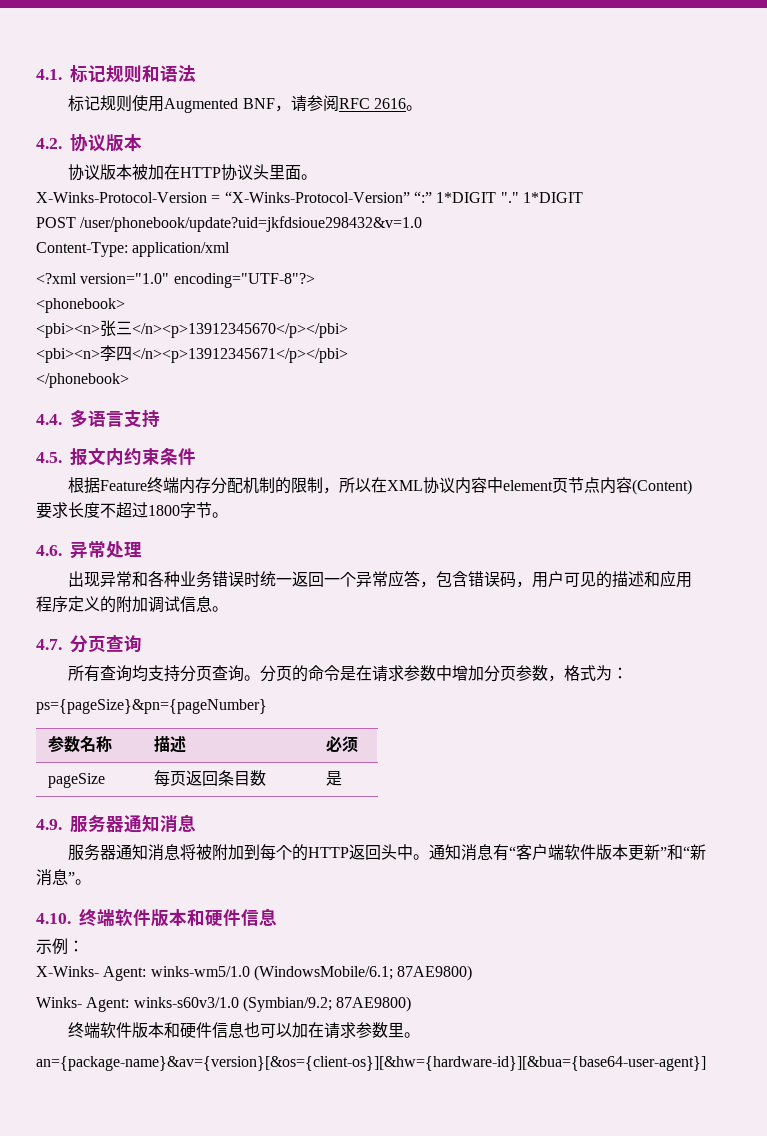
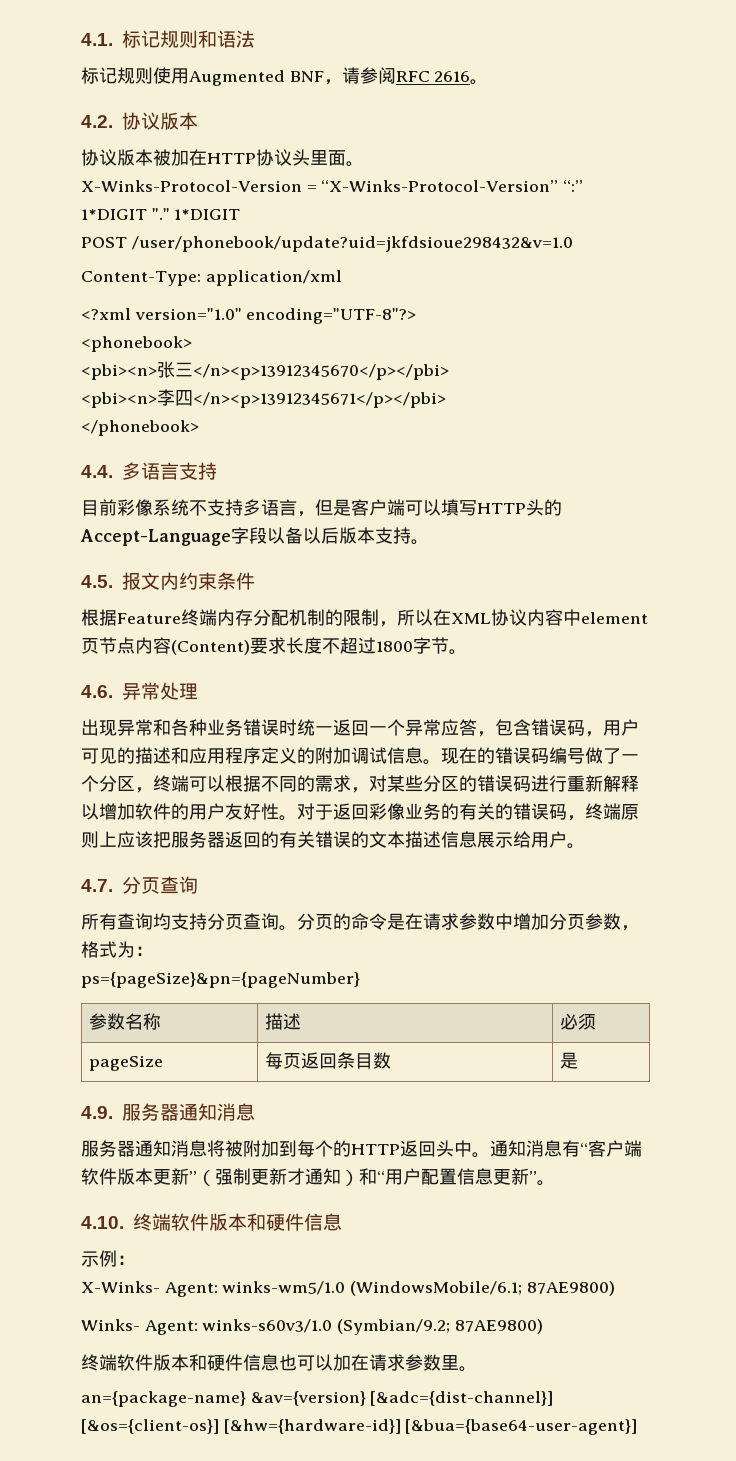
(160, 418) none -> [81,499,562,517] [80,527,429,546] // 目前彩像系统不支持多语言，但是客户端可以填写HTTP头的Accept-Language字段以备以后版本支持。
(228, 609) none -> [441,747,639,764] [81,775,639,793] [81,803,639,821] [81,831,585,849] 现在的错误码编号做了一个分区，终端可以根据不同的需求，对某些分区的错误码进行重新解释以增加软件的用户友好性。对于返回彩像业务的有关的错误码，终端原则上应该把服务器返回的有关错误的文本描述信息展示给用户。
[667,844,707,860] [36,869,68,886] 和“新消息 -> [197,1168,529,1186] （强制更新才通知）和“用户配置信息更新
[36,1056,706,1071] an={package-name}&av={version}[&os={client-os}][&hw={hardware-id}][&bua={base64-user-agent}] -> [81,1391,554,1407] [81,1419,638,1435] an={package-name} &av={version} [&adc={dist-channel}] [&os={client-os}] [&hw={hardware-id}] [&bua={base64-user-agent}]

